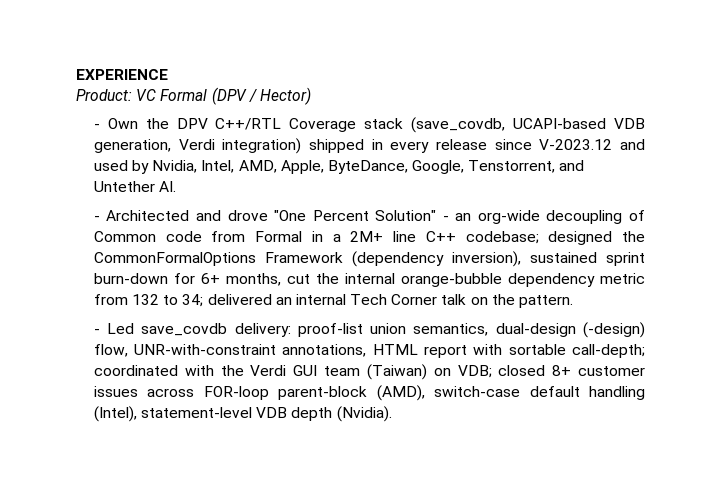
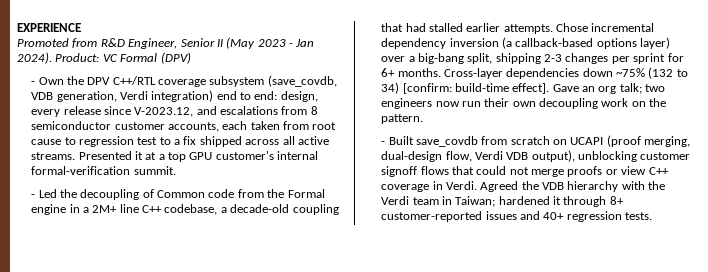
[76,87,311,105] Product: VC Formal (DPV / Hector) -> [17,37,315,49] [17,52,191,64] Promoted from R&D Engineer, Senior II (May 2023 - Jan 2024). Product: VC Formal (DPV)
[289,117,645,133] [93,138,646,154] [93,160,585,174] [93,181,177,192] [93,210,540,224] Coverage stack (save_covdb, UCAPI-based VDB generation, Verdi integration) shipped in every release since V-2023.12 and used by Nvidia, Intel, AMD, Apple, ByteDance, Google, Tenstorrent, and Untether AI. // - Architected and drove "One Percent Solution" - an org-wide -> [158,75,337,87] [31,90,318,102] [31,106,318,117] [31,121,337,132] [31,136,329,147] [31,151,319,162] [31,166,176,175] [31,189,77,198] coverage subsystem (save_covdb, VDB generation, Verdi integration) end to end: design, every release since V-2023.12, and escalations from 8 semiconductor customer accounts, each taken from root cause to regression test to a fix shipped across all active streams. Presented it at a top GPU customer's internal formal-verification summit. // - Led the
[255,231,303,242] Formal -> [267,189,325,198] [31,204,67,215] the Formal engine
[465,231,645,245] [93,251,645,267] [93,273,646,287] [93,294,574,308] [93,322,645,338] [93,344,645,358] [93,364,645,380] [93,385,645,401] [93,406,392,422] codebase; designed the CommonFormalOptions Framework (dependency inversion), sustained sprint burn-down for 6+ months, cut the internal orange-bubble dependency metric from 132 to 34; delivered an internal Tech Corner talk on the pattern. // - Led save_covdb delivery: proof-list union semantics, dual-design (-design) flow, UNR-with-constraint annotations, HTML report with sortable call-depth; coordinated with the Verdi GUI team (Taiwan) on VDB; closed 8+ customer issues across FOR-loop parent-block (AMD), switch-case default handling (Intel), statement-level VDB depth (Nvidia). -> [164,204,339,215] [381,23,655,34] [381,37,671,49] [381,53,684,64] [381,67,688,79] [381,82,666,94] [381,98,667,109] [381,114,424,124] [381,135,691,147] [381,150,691,162] [381,166,669,177] [381,181,666,192] [381,196,624,207] [381,211,653,222] codebase, a decade-old coupling that had stalled earlier attempts. Chose incremental dependency inversion (a callback-based options layer) over a big-bang split, shipping 2-3 changes per sprint for 6+ months. Cross-layer dependencies down ~75% (132 to 34) [confirm: build-time effect]. Gave an org talk; two engineers now run their own decoupling work on the pattern. // - Built save_covdb from scratch on UCAPI (proof merging, dual-design flow, Verdi VDB output), unblocking customer signoff flows that could not merge proofs or view C++ coverage in Verdi. Agreed the VDB hierarchy with the Verdi team in Taiwan; hardened it through 8+ customer-reported issues and 40+ regression tests.

